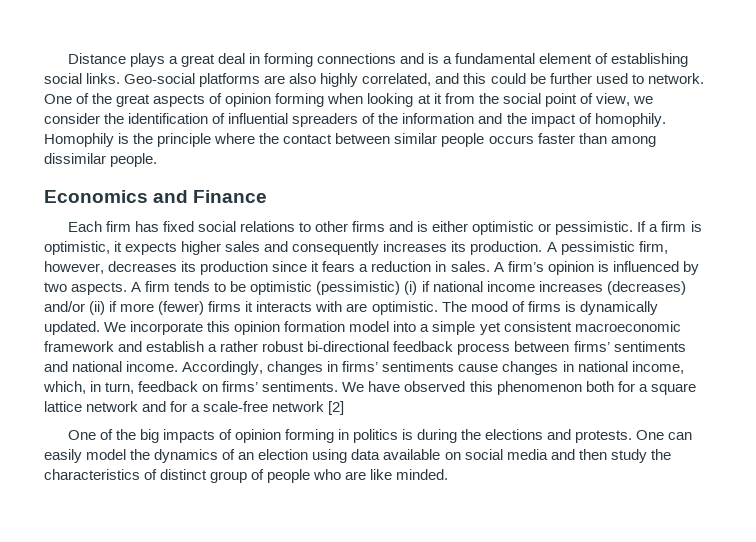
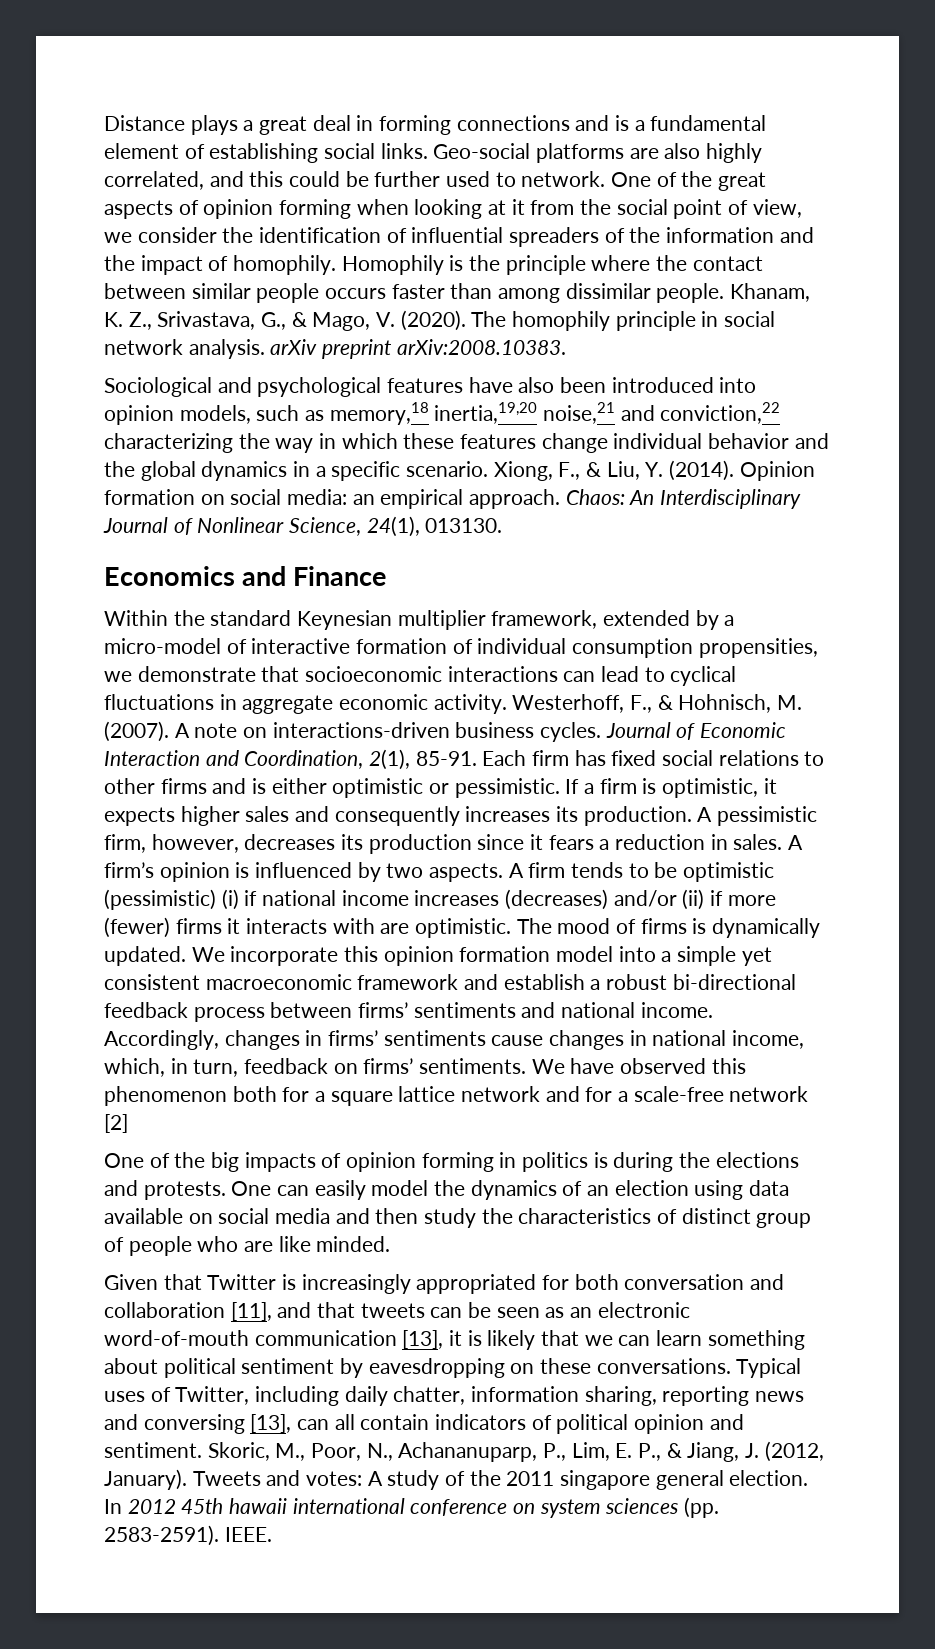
[44,190,268,203] // Economics and Finance // -> [730,283,811,302] [104,310,776,331] [104,339,566,359] [104,377,757,397] [104,402,781,425] [104,433,829,453] [104,460,815,481] [104,489,802,509] [103,516,503,537] [104,566,387,586] [104,610,735,630] [104,638,818,658] [104,666,737,686] [104,694,803,714] [104,721,787,742] [104,749,477,770] Khanam, K. Z., Srivastava, G., & Mago, V. (2020). The homophily principle in social network analysis. arXiv preprint arXiv:2008.10383. // Sociological and psychological features have also been introduced into opinion models, such as memory,18 inertia,19,20 noise,21 and conviction,22 characterizing the way in which these features change individual behavior and the global dynamics in a specific scenario. Xiong, F., & Liu, Y. (2014). Opinion formation on social media: an empirical approach. Chaos: An Interdisciplinary Journal of Nonlinear Science, 24(1), 013130. // Economics and Finance // Within the standard Keynesian multiplier framework, extended by a micro-model of interactive formation of individual consumption propensities, we demonstrate that socioeconomic interactions can lead to cyclical fluctuations in aggregate economic activity. Westerhoff, F., & Hohnisch, M. (2007). A note on interactions-driven business cycles. Journal of Economic Interaction and Coordination, 2(1), 85-91.
[220,341,259,352] rather -> (601, 984) none
(449, 474) none -> [104,1274,785,1294] [104,1302,690,1321] [104,1330,805,1350] [104,1358,802,1378] [104,1386,805,1406] [104,1414,744,1434] [104,1441,824,1462] [104,1469,809,1490] [104,1497,720,1518] [104,1525,272,1546] // Given that Twitter is increasingly appropriated for both conversation and collaboration [11], and that tweets can be seen as an electronic word-of-mouth communication [13], it is likely that we can learn something about political sentiment by eavesdropping on these conversations. Typical uses of Twitter, including daily chatter, information sharing, reporting news and conversing [13], can all contain indicators of political opinion and sentiment. Skoric, M., Poor, N., Achananuparp, P., Lim, E. P., & Jiang, J. (2012, January). Tweets and votes: A study of the 2011 singapore general election. In 2012 45th hawaii international conference on system sciences (pp. 2583-2591). IEEE.

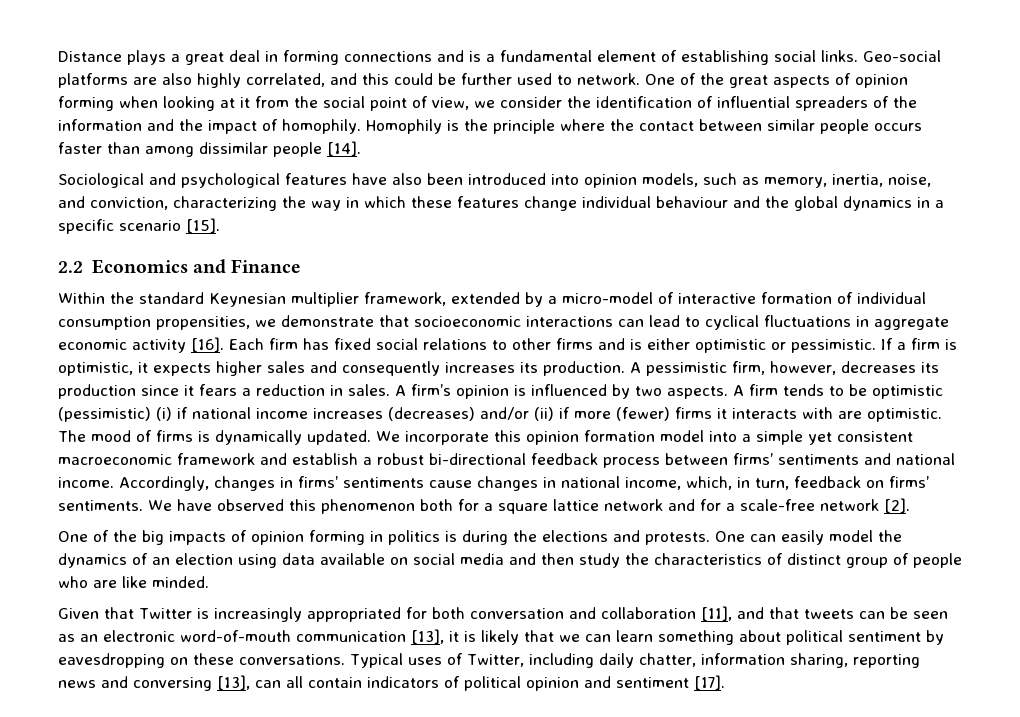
[656,283,811,303] [104,310,776,331] [104,339,566,359] people. Khanam, K. Z., Srivastava, G., & Mago, V. (2020). The homophily principle in social network analysis. arXiv preprint arXiv:2008.10383. -> [273,141,361,157] people [14].
[329,402,781,425] memory,18 inertia,19,20 noise,21 and conviction,22 -> [764,174,931,188] [58,196,168,210] memory, inertia, noise, and conviction,
[708,433,790,449] behavior -> [656,196,728,208] behaviour
[406,460,815,481] [104,489,802,509] [103,516,503,537] scenario. Xiong, F., & Liu, Y. (2014). Opinion formation on social media: an empirical approach. Chaos: An Interdisciplinary Journal of Nonlinear Science, 24(1), 013130. // -> [119,218,220,233] [58,261,83,273] scenario [15]. // 2.2
[433,694,803,714] [104,721,787,742] [104,749,477,770] activity. Westerhoff, F., & Hohnisch, M. (2007). A note on interactions-driven business cycles. Journal of Economic Interaction and Coordination, 2(1), 85-91. -> [132,337,224,353] activity [16].
[104,1114,128,1133] [2] -> [884,498,910,513] [2].
[104,1441,824,1462] [104,1469,809,1490] [104,1497,720,1518] [104,1525,272,1546] sentiment. Skoric, M., Poor, N., Achananuparp, P., Lim, E. P., & Jiang, J. (2012, January). Tweets and votes: A study of the 2011 singapore general election. In 2012 45th hawaii international conference on system sciences (pp. 2583-2591). IEEE. -> [616,675,725,690] sentiment [17].

